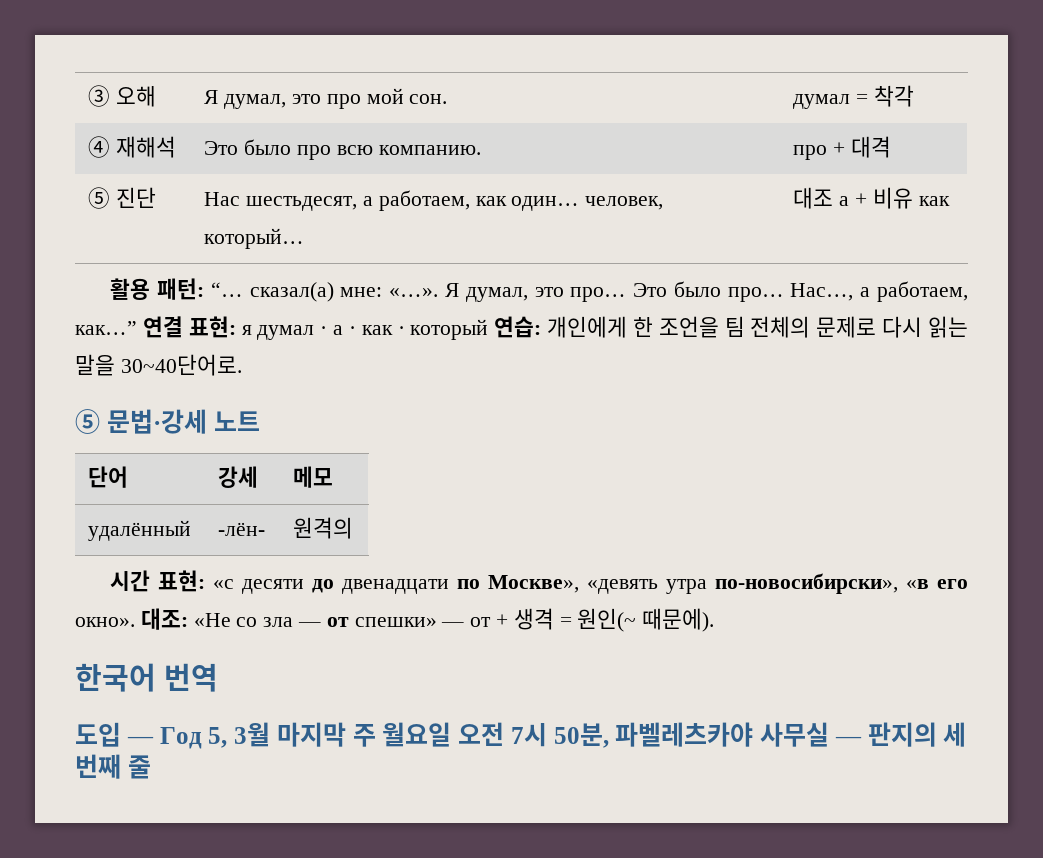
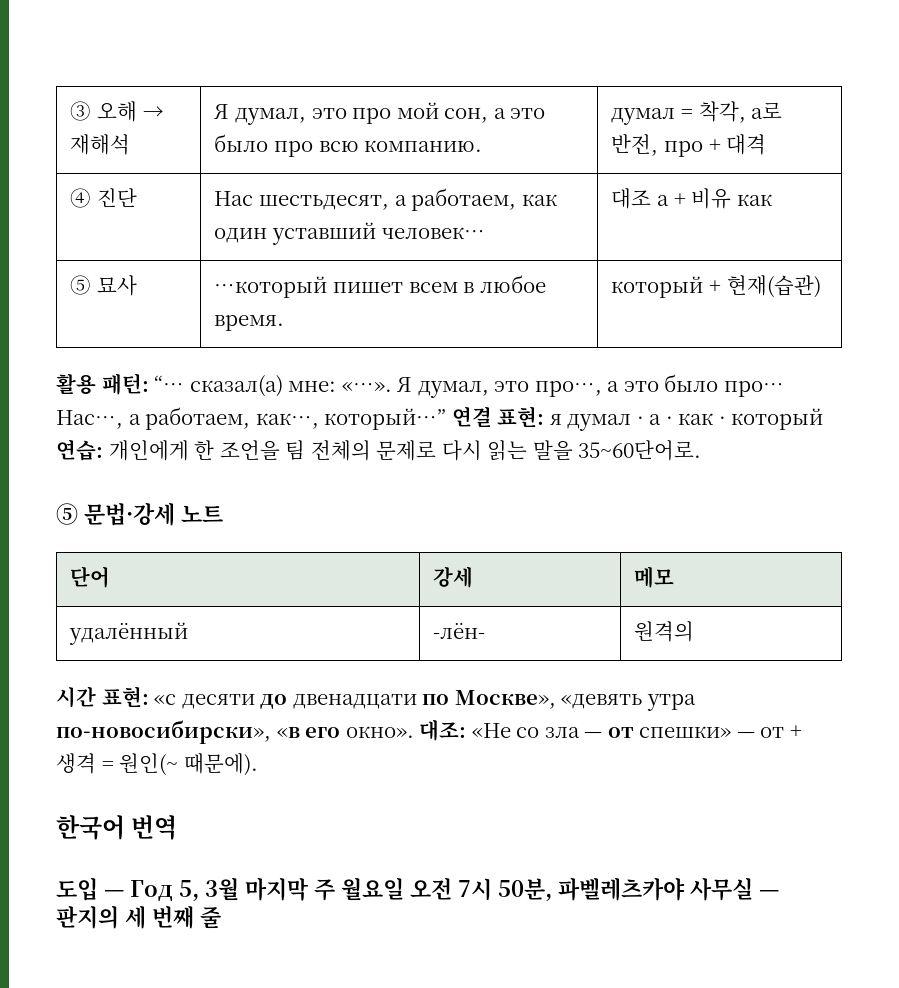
(157, 96) none -> [142,106,164,119] [70,134,131,155] → 재해석
[409,94,448,104] [793,85,914,109] [88,136,177,158] [204,141,239,155] сон. | думал = 착각 // ④ 재해석 | Это -> [444,108,546,123] сон, а это
(481, 150) none -> [611,101,783,125] [611,134,659,156] думал = 착각, а로 반전,
[88,187,111,209] ⑤ -> [70,188,92,208] ④
[511,196,664,211] [204,228,305,249] один… человек, который… -> [214,222,485,245] один уставший человек…
(950, 201) none -> [70,275,138,296] [214,275,546,298] [214,315,285,331] [611,275,821,298] // ⑤ 묘사 | …который пишет всем в любое время. | который + 현재(습관)
[570,283,668,302] про… Это -> [534,381,659,397] про…, а это
[75,321,137,335] как…” -> [255,408,447,430] как…, который…”
[120,354,242,376] 30~40단어로. -> [578,440,702,461] 35~60단어로.

